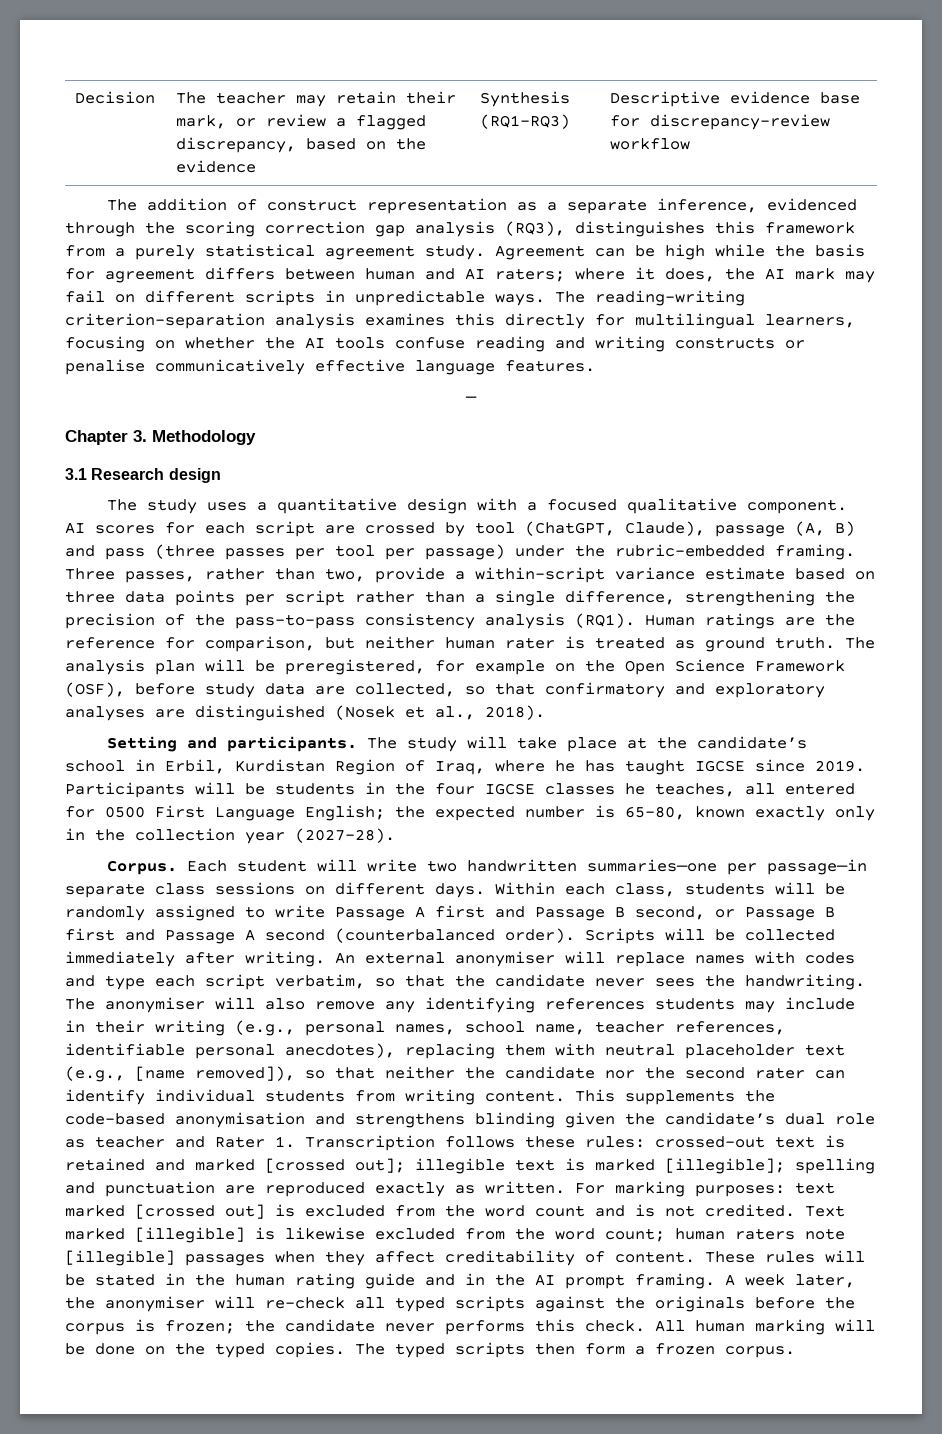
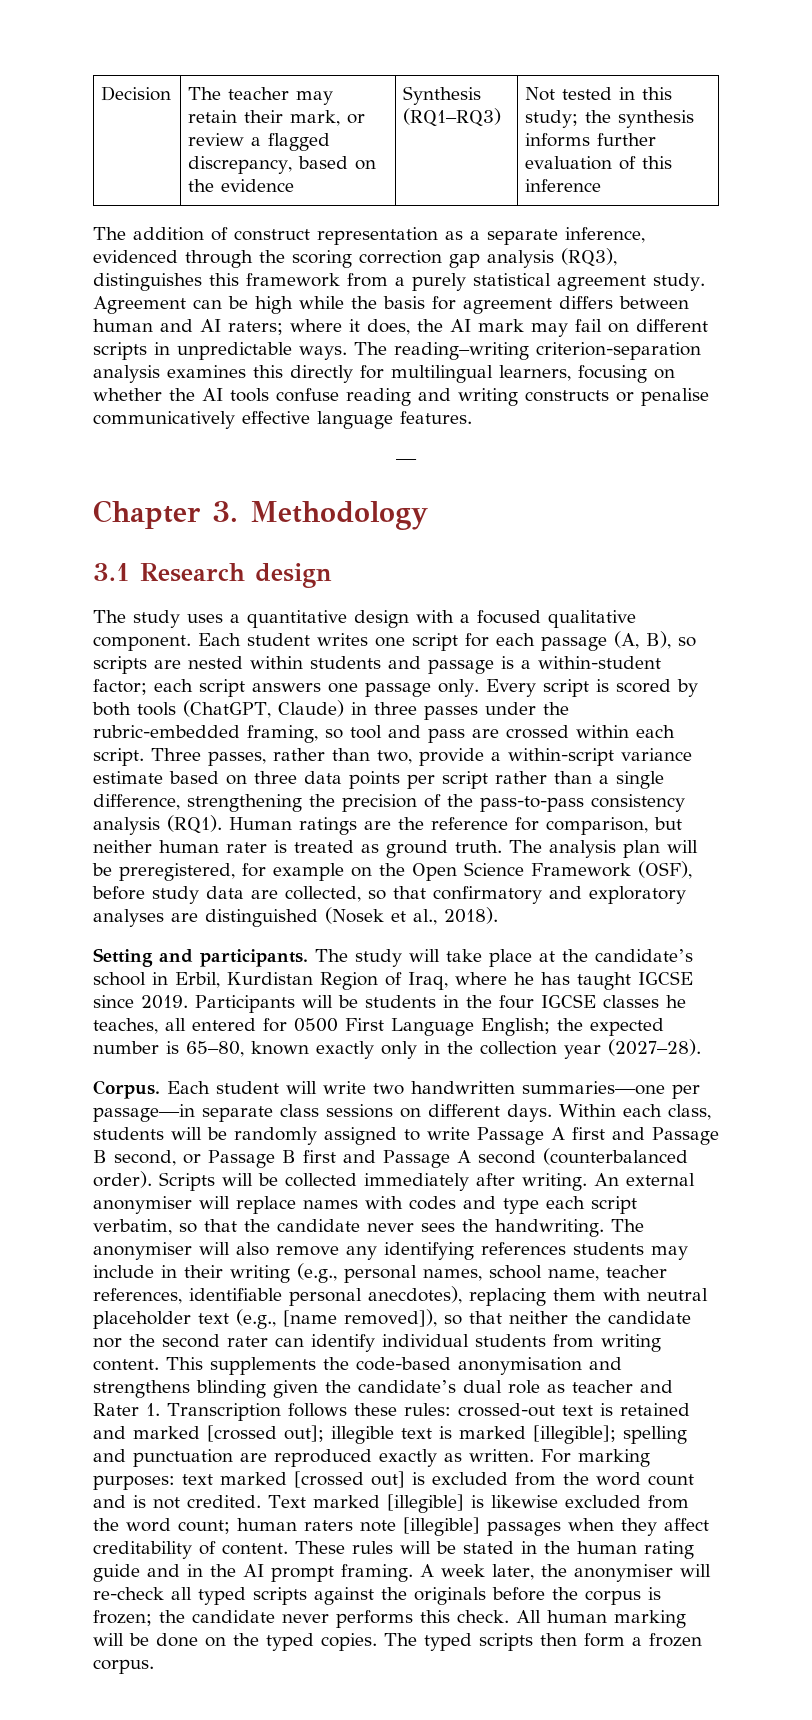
[610,91,861,107] [610,114,831,130] [610,138,691,150] Descriptive evidence base for discrepancy-review workflow -> [525,87,673,101] [525,110,695,128] [525,133,657,147] [525,156,673,170] [525,179,602,192] Not tested in this study; the synthesis informs further evaluation of this inference
[65,521,855,537] [65,544,855,560] AI scores for each script are crossed by tool (ChatGPT, Claude), passage (A, B) and pass (three passes per tool per passage) under the rubric-embedded framing. -> [198,631,696,651] [93,656,661,674] [93,679,698,697] [92,700,569,720] [93,725,675,743] [93,748,144,766] Each student writes one script for each passage (A, B), so scripts are nested within students and passage is a within-student factor; each script answers one passage only. Every script is scored by both tools (ChatGPT, Claude) in three passes under the rubric-embedded framing, so tool and pass are crossed within each script.

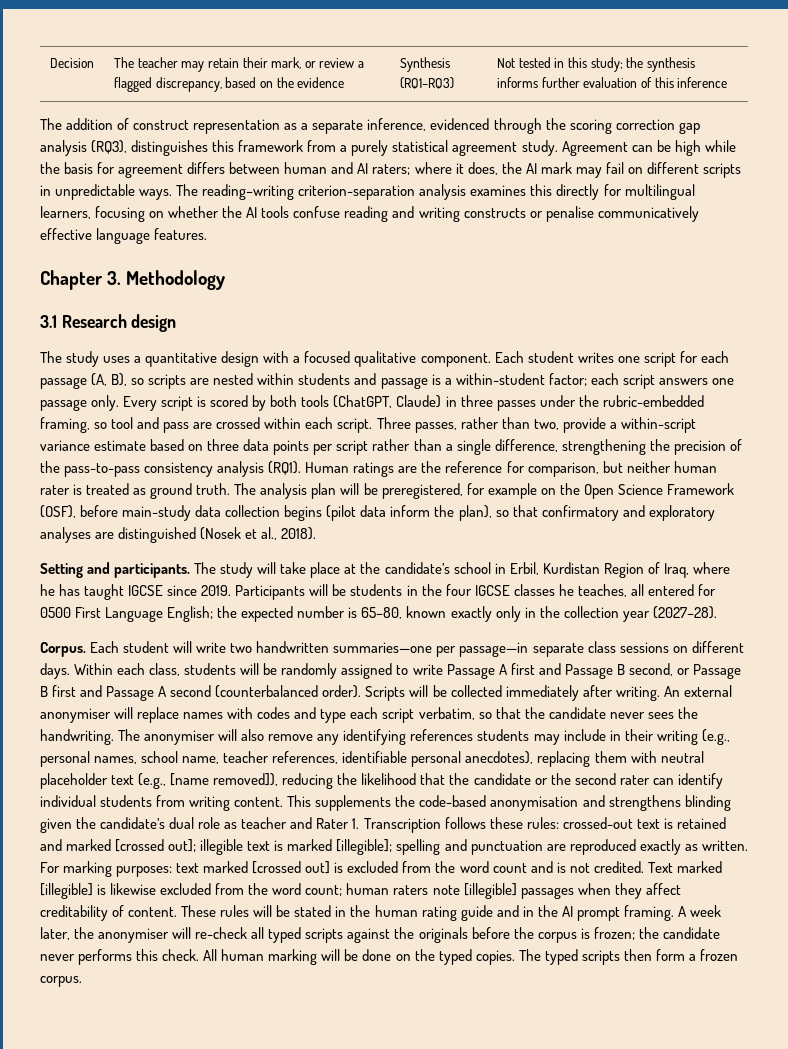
[396,459,417,464] // — -> (208, 234) none
[152,886,361,904] study data are collected, -> [122,505,492,521] main-study data collection begins (pilot data inform the plan),
[444,1311,691,1325] [93,1338,122,1348] so that neither the candidate nor -> [282,773,548,789] reducing the likelihood that the candidate or

